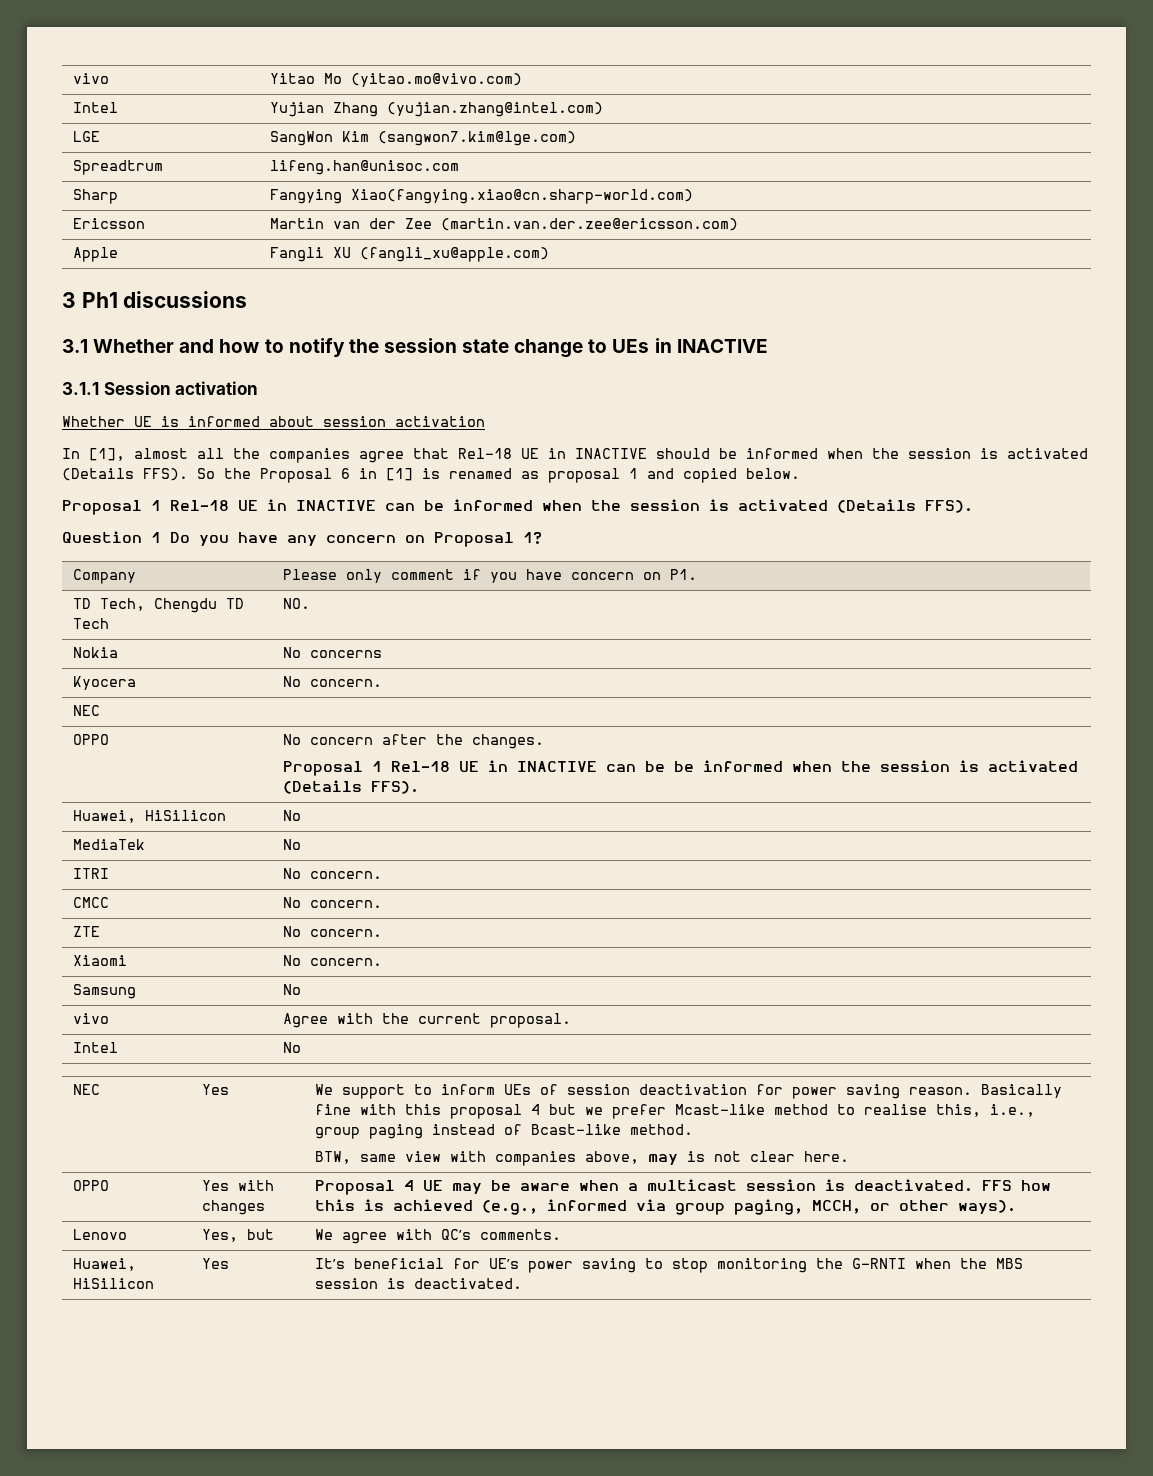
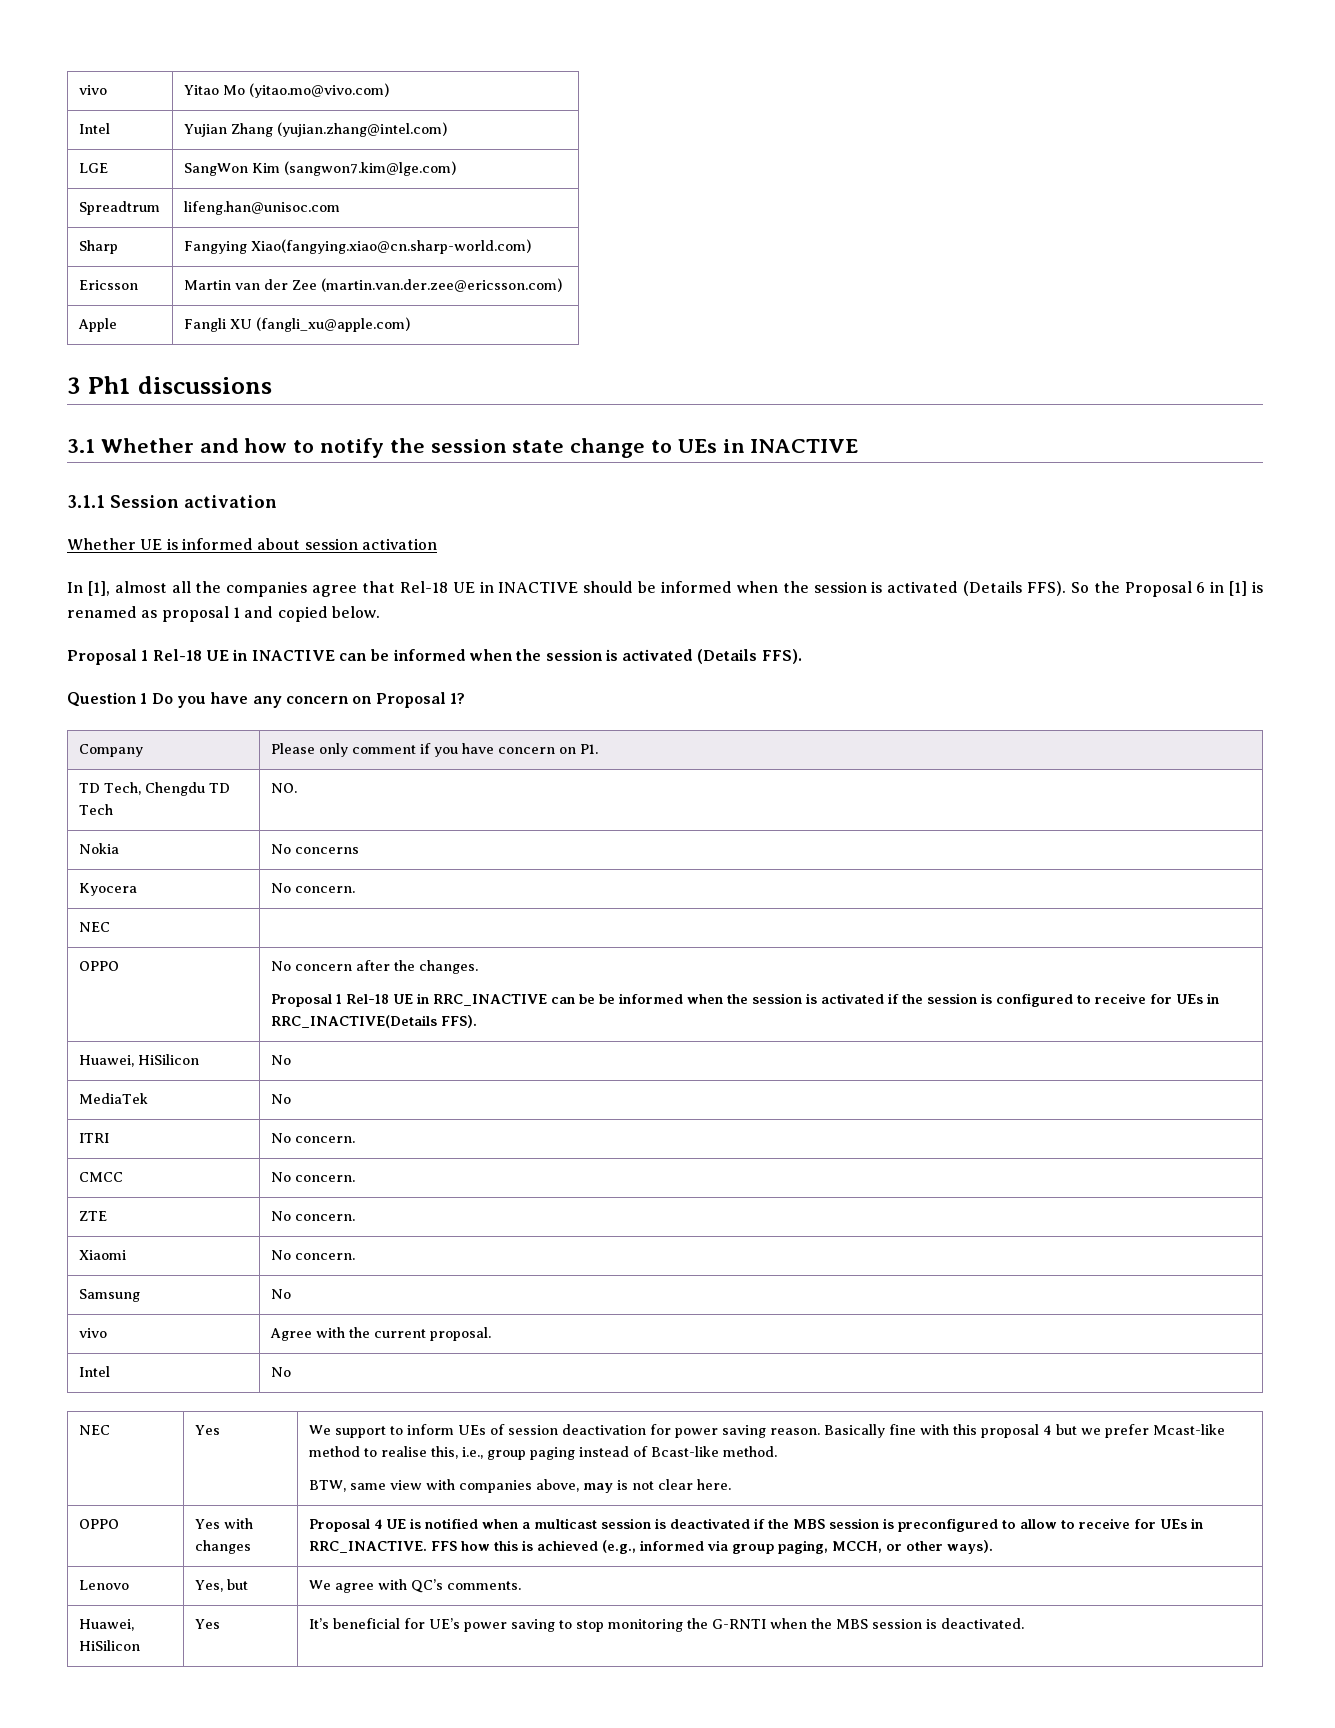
[517,761,598,772] INACTIVE -> [432,994,547,1006] RRC_INACTIVE
[283,780,363,794] (Details -> [887,993,1219,1007] [270,1015,437,1028] if the session is configured to receive for UEs in RRC_INACTIVE(Details
[452,1180,571,1194] may be aware -> [409,1518,478,1529] is notified
[854,1179,974,1192] deactivated. -> [669,1518,1203,1532] [308,1541,427,1553] deactivated if the MBS session is preconfigured to allow to receive for UEs in RRC_INACTIVE.

